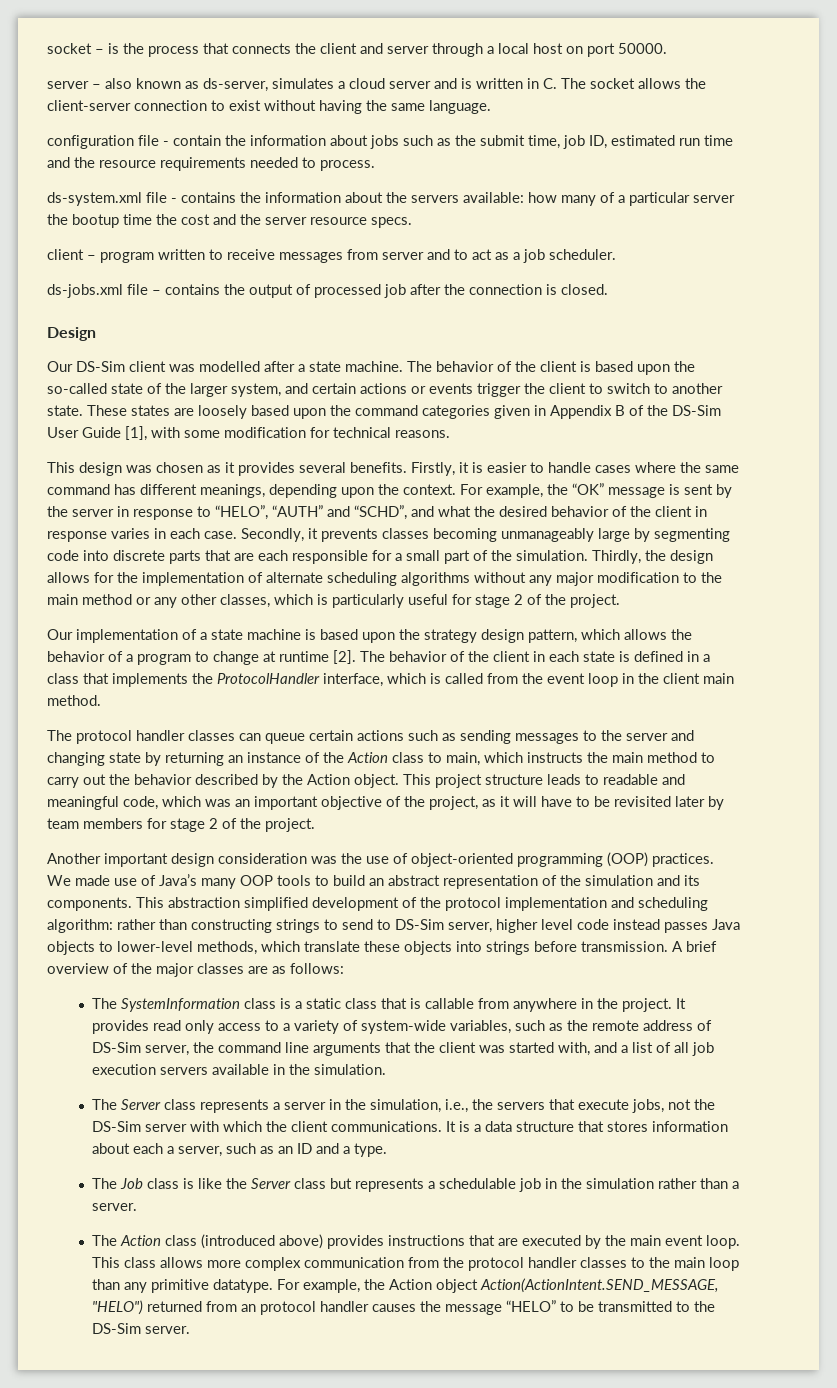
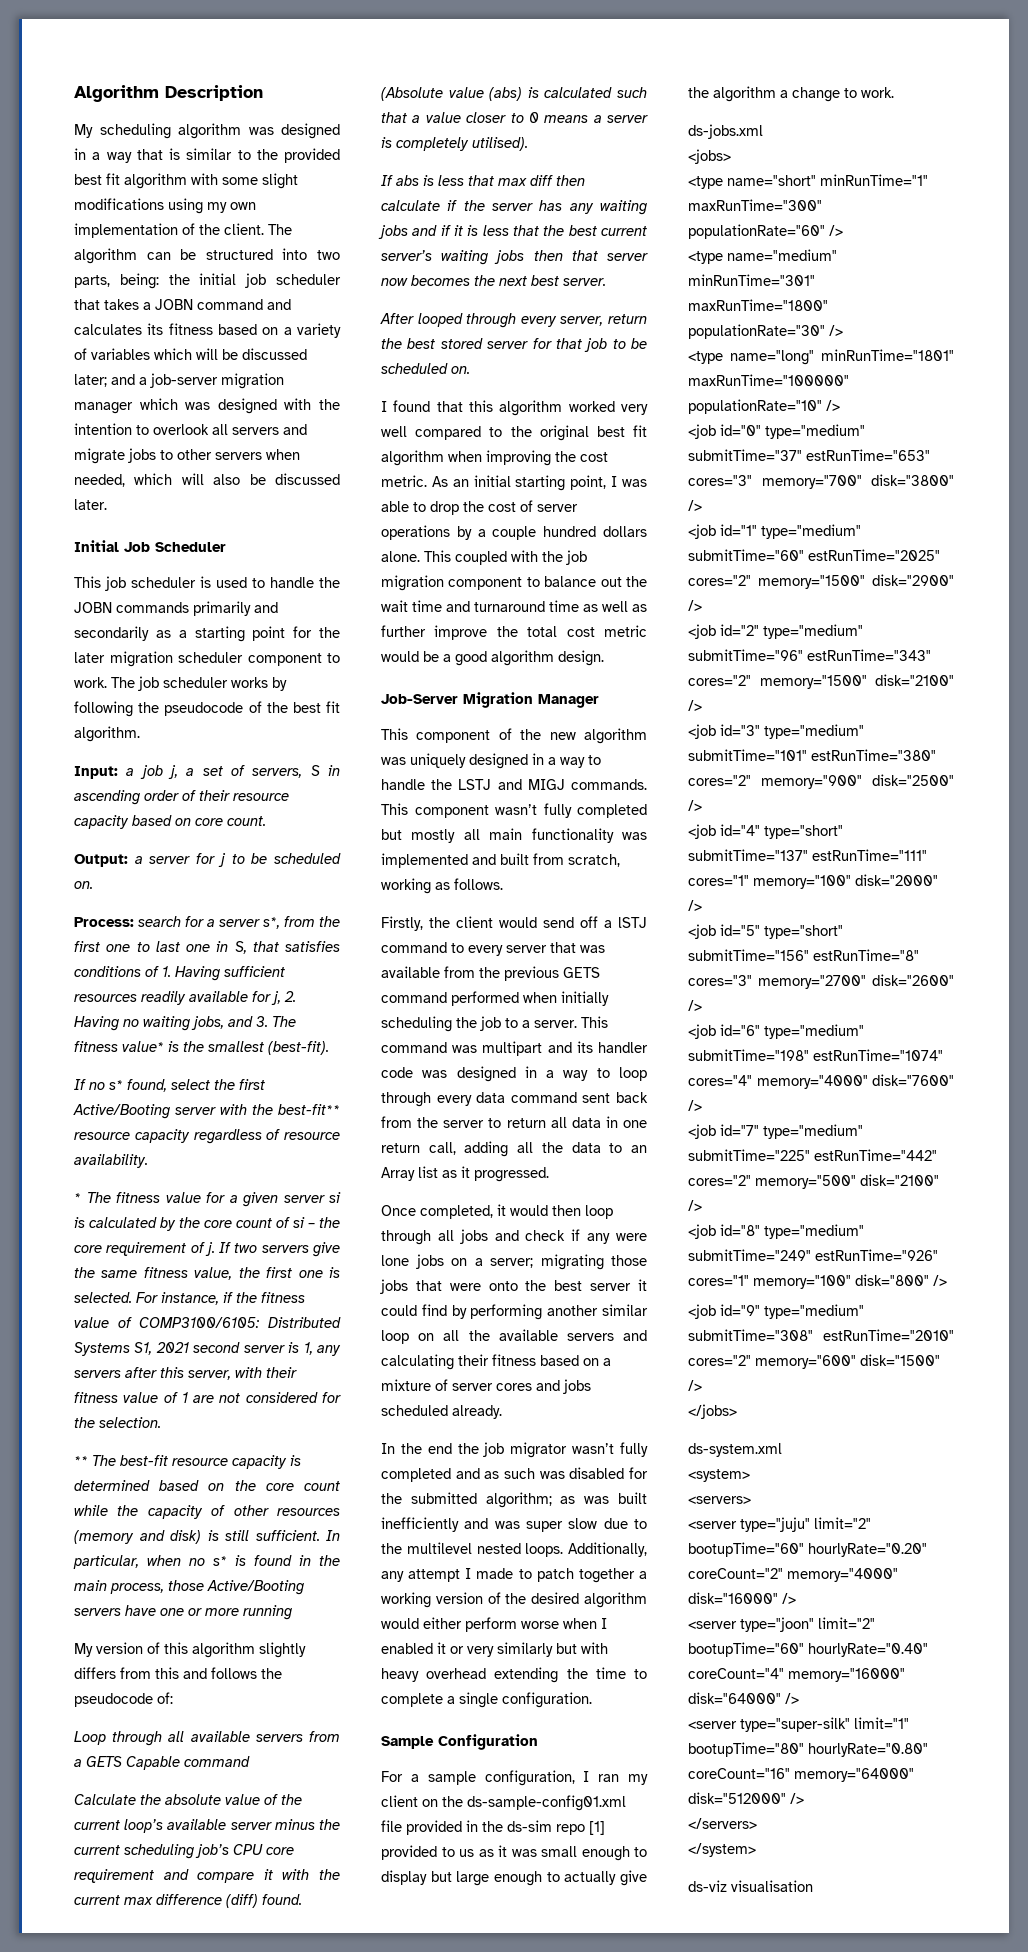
[47,43,667,57] [47,78,706,92] [47,100,491,114] [47,135,733,149] [47,157,375,171] [47,192,735,206] [47,214,412,228] [47,249,616,263] [47,284,608,298] [47,327,96,341] [47,361,695,375] [47,383,723,397] [47,405,721,419] [47,426,450,441] [47,462,739,476] [47,483,732,498] [47,505,707,520] [47,528,730,542] [47,550,713,564] [47,572,722,586] [47,594,620,608] [47,629,692,643] [47,650,710,665] [47,673,734,687] [47,695,101,706] [47,730,694,744] [47,752,715,766] [47,774,685,788] [47,796,724,810] [47,818,315,832] [47,852,714,867] [47,874,700,889] [47,897,708,911] [47,919,740,933] [47,941,717,955] [47,963,344,977] [91,998,686,1012] [91,1020,712,1034] [91,1042,714,1056] [91,1064,386,1075] [91,1099,715,1113] [91,1121,728,1132] [91,1143,387,1157] [91,1178,739,1192] [91,1203,137,1211] [91,1234,740,1249] [91,1257,739,1271] [91,1278,718,1293] [91,1300,715,1315] [91,1323,190,1334] socket – is the process that connects the client and server through a local host on port 50000. // server – also known as ds-server, simulates a cloud server and is written in C. The socket allows the client-server connection to exist without having the same language. // configuration file - contain the information about jobs such as the submit time, job ID, estimated run time and the resource requirements needed to process. // ds-system.xml file - contains the information about the servers available: how many of a particular server the bootup time the cost and the server resource specs. // client – program written to receive messages from server and to act as a job scheduler. // ds-jobs.xml file – contains the output of processed job after the connection is closed. // Design // Our DS-Sim client was modelled after a state machine. The behavior of the client is based upon the so-called state of the larger system, and certain actions or events trigger the client to switch to another state. These states are loosely based upon the command categories given in Appendix B of the DS-Sim User Guide [1], with some modification for technical reasons. // This design was chosen as it provides several benefits. Firstly, it is easier to handle cases where the same command has different meanings, depending upon the context. For example, the “OK” message is sent by the server in response to “HELO”, “AUTH” and “SCHD”, and what the desired behavior of the client in response varies in each case. Secondly, it prevents classes becoming unmanageably large by segmenting code into discrete parts that are each responsible for a small part of the simulation. Thirdly, the design allows for the implementation of alternate scheduling algorithms without any major modification to the main method or any other classes, which is particularly useful for stage 2 of the project. // Our implementation of a state machine is based upon the strategy design pattern, which allows the behavior of a program to change at runtime [2]. The behavior of the client in each state is defined in a class that implements the ProtocolHandler interface, which is called from the event loop in the client main method. // The protocol handler classes can queue certain actions such as sending messages to the server and changing state by returning an instance of the Action class to main, which instructs the main method to carry out the behavior described by the Action object. This project structure leads to readable and meaningful code, which was an important objective of the project, as it will have to be revisited later by team members for stage 2 of the project. // Another important design consideration was the use of object-oriented programming (OOP) practices. We made use of Java’s many OOP tools to build an abstract representation of the simulation and its components. This abstraction simplified development of the protocol implementation and scheduling algorithm: rather than constructing strings to send to DS-Sim server, higher level code instead passes Java objects to lower-level methods, which translate these objects into strings before transmission. A brief overview of the major classes are as follows: // The SystemInformation class is a static class that is callable from anywhere in the project. It provides read only access to a variety of system-wide variables, such as the remote address of DS-Sim server, the command line arguments that the client was started with, and a list of all job execution servers available in the simulation. // The Server class represents a server in the simulation, i.e., the servers that execute jobs, not the DS-Sim server with which the client communications. It is a data structure that stores information about each a server, such as an ID and a type. // The Job class is like the Server class but represents a schedulable job in the simulation rather than a server. // The Action class (introduced above) provides instructions that are executed by the main event loop. This class allows more complex communication from the protocol handler classes to the main loop than any primitive datatype. For example, the Action object Action(ActionIntent.SEND_MESSAGE, "HELO") returned from an protocol handler causes the message “HELO” to be transmitted to the DS-Sim server. -> [74,85,263,102] [74,123,340,139] [74,148,340,163] [74,173,298,189] [74,198,256,214] [74,223,292,238] [74,248,340,264] [74,273,341,289] [74,299,291,310] [74,323,341,338] [74,348,307,360] [74,373,284,389] [74,398,340,414] [74,423,307,435] [74,448,300,464] [74,473,340,487] [74,499,107,510] [74,540,226,552] [74,576,340,591] [74,601,278,616] [74,626,340,642] [74,651,340,667] [74,676,287,691] [74,701,340,717] [74,726,140,742] [74,765,340,779] [74,790,289,805] [74,815,266,829] [74,853,341,867] [74,881,93,889] [74,916,340,929] [74,941,340,954] [74,966,285,981] [74,991,296,1005] [74,1016,296,1031] [74,1041,329,1055] [74,1079,265,1092] [73,1104,340,1119] [74,1129,340,1144] [74,1154,148,1168] [74,1192,341,1207] [74,1217,340,1231] [74,1242,340,1257] [74,1267,340,1280] [74,1292,305,1305] [74,1317,341,1328] [74,1342,341,1356] [74,1367,297,1380] [74,1392,341,1403] [74,1417,161,1428] [74,1455,301,1469] [74,1480,340,1491] [74,1505,340,1519] [74,1530,340,1544] [73,1555,340,1569] [74,1580,304,1595] [74,1605,292,1620] [74,1642,306,1658] [74,1667,282,1679] [74,1692,173,1707] [74,1731,340,1746] [74,1756,250,1770] [74,1794,302,1805] [74,1819,340,1833] [74,1844,294,1859] [74,1869,340,1883] [74,1894,302,1908] [381,87,647,101] [381,112,648,123] [381,137,528,151] [381,175,585,186] [381,200,647,215] [378,225,647,239] [381,250,648,265] [381,275,606,286] [380,313,647,328] [381,338,647,352] [381,363,470,374] [381,400,648,416] [381,425,647,441] [381,450,608,466] [381,475,647,491] [381,500,578,515] [381,525,647,540] [381,550,587,565] [381,575,647,591] [381,600,647,612] [381,625,647,640] [381,650,604,666] [381,692,599,708] [381,728,647,744] [381,753,601,769] [381,779,647,790] [381,803,647,818] [381,828,647,843] [381,853,620,868] [381,878,503,894] [381,916,647,931] [381,942,605,956] [381,966,600,981] [381,991,609,1006] [381,1016,608,1032] [381,1041,648,1056] [381,1066,647,1082] [381,1092,648,1107] [381,1116,647,1128] [381,1141,647,1157] [381,1166,549,1182] [381,1204,613,1219] [381,1229,647,1245] [381,1254,647,1270] [380,1279,647,1294] [381,1304,648,1320] [381,1329,647,1344] [381,1354,611,1370] [381,1379,591,1394] [381,1405,502,1419] [381,1442,648,1458] [381,1467,648,1482] [381,1492,647,1508] [381,1517,647,1532] [381,1542,647,1557] [381,1568,647,1583] [381,1592,647,1608] [381,1617,607,1632] [381,1642,608,1657] [381,1667,647,1683] [381,1692,592,1708] [381,1734,538,1750] [381,1770,648,1786] [381,1795,626,1811] [381,1820,605,1835] [381,1845,647,1861] [381,1870,647,1886] [688,86,894,102] [688,124,763,139] [688,149,731,164] [688,174,928,189] [688,199,822,211] [688,224,843,239] [688,249,837,264] [688,274,815,286] [688,299,828,311] [688,324,843,339] [688,349,954,365] [688,374,849,386] [688,399,840,414] [688,424,865,439] [688,449,930,461] [688,474,954,489] [688,500,702,511] [688,524,861,539] [688,549,940,561] [688,574,954,589] [688,600,702,611] [688,624,863,639] [688,649,931,661] [688,674,954,689] [688,700,702,711] [688,724,864,739] [688,749,936,761] [688,774,954,789] [688,800,702,811] [688,824,843,839] [688,849,927,861] [688,874,938,889] [688,900,702,911] [688,924,843,939] [688,949,919,961] [688,974,954,989] [688,1000,702,1011] [688,1024,864,1039] [688,1049,943,1061] [688,1074,954,1089] [688,1100,702,1111] [688,1124,863,1139] [688,1149,937,1161] [688,1174,939,1189] [688,1200,702,1211] [688,1224,864,1239] [688,1249,938,1261] [688,1274,947,1289] [688,1304,864,1319] [688,1329,954,1341] [688,1354,940,1369] [688,1380,702,1391] [688,1404,737,1419] [688,1443,782,1457] [688,1469,750,1482] [688,1496,751,1504] [688,1517,871,1532] [688,1542,927,1557] [688,1568,898,1582] [688,1592,796,1604] [688,1617,875,1632] [688,1642,928,1657] [688,1668,905,1682] [688,1692,799,1704] [688,1717,909,1732] [688,1742,928,1757] [688,1768,914,1782] [688,1792,804,1804] [688,1818,757,1829] [688,1843,756,1857] [688,1880,813,1892] Algorithm Description // My scheduling algorithm was designed in a way that is similar to the provided best fit algorithm with some slight modifications using my own implementation of the client. The algorithm can be structured into two parts, being: the initial job scheduler that takes a JOBN command and calculates its fitness based on a variety of variables which will be discussed later; and a job-server migration manager which was designed with the intention to overlook all servers and migrate jobs to other servers when needed, which will also be discussed later. // Initial Job Scheduler // This job scheduler is used to handle the JOBN commands primarily and secondarily as a starting point for the later migration scheduler component to work. The job scheduler works by following the pseudocode of the best fit algorithm. // Input: a job j, a set of servers, S in ascending order of their resource capacity based on core count. // Output: a server for j to be scheduled on. // Process: search for a server s*, from the first one to last one in S, that satisfies conditions of 1. Having sufficient resources readily available for j, 2. Having no waiting jobs, and 3. The fitness value* is the smallest (best-fit). // If no s* found, select the first Active/Booting server with the best-fit** resource capacity regardless of resource availability. // * The fitness value for a given server si is calculated by the core count of si – the core requirement of j. If two servers give the same fitness value, the first one is selected. For instance, if the fitness value of COMP3100/6105: Distributed Systems S1, 2021 second server is 1, any servers after this server, with their fitness value of 1 are not considered for the selection. // ** The best-fit resource capacity is determined based on the core count while the capacity of other resources (memory and disk) is still sufficient. In particular, when no s* is found in the main process, those Active/Booting servers have one or more running // My version of this algorithm slightly differs from this and follows the pseudocode of: // Loop through all available servers from a GETS Capable command // Calculate the absolute value of the current loop’s available server minus the current scheduling job’s CPU core requirement and compare it with the current max difference (diff) found. (Absolute value (abs) is calculated such that a value closer to 0 means a server is completely utilised). // If abs is less that max diff then calculate if the server has any waiting jobs and if it is less that the best current server’s waiting jobs then that server now becomes the next best server. // After looped through every server, return the best stored server for that job to be scheduled on. // I found that this algorithm worked very well compared to the original best fit algorithm when improving the cost metric. As an initial starting point, I was able to drop the cost of server operations by a couple hundred dollars alone. This coupled with the job migration component to balance out the wait time and turnaround time as well as further improve the total cost metric would be a good algorithm design. // Job-Server Migration Manager // This component of the new algorithm was uniquely designed in a way to handle the LSTJ and MIGJ commands. This component wasn’t fully completed but mostly all main functionality was implemented and built from scratch, working as follows. // Firstly, the client would send off a lSTJ command to every server that was available from the previous GETS command performed when initially scheduling the job to a server. This command was multipart and its handler code was designed in a way to loop through every data command sent back from the server to return all data in one return call, adding all the data to an Array list as it progressed. // Once completed, it would then loop through all jobs and check if any were lone jobs on a server; migrating those jobs that were onto the best server it could find by performing another similar loop on all the available servers and calculating their fitness based on a mixture of server cores and jobs scheduled already. // In the end the job migrator wasn’t fully completed and as such was disabled for the submitted algorithm; as was built inefficiently and was super slow due to the multilevel nested loops. Additionally, any attempt I made to patch together a working version of the desired algorithm would either perform worse when I enabled it or very similarly but with heavy overhead extending the time to complete a single configuration. // Sample Configuration // For a sample configuration, I ran my client on the ds-sample-config01.xml file provided in the ds-sim repo [1] provided to us as it was small enough to display but large enough to actually give the algorithm a change to work. // ds-jobs.xml // <jobs> // <type name="short" minRunTime="1" maxRunTime="300" populationRate="60" /> // <type name="medium" minRunTime="301" maxRunTime="1800" populationRate="30" /> // <type name="long" minRunTime="1801" maxRunTime="100000" populationRate="10" /> // <job id="0" type="medium" submitTime="37" estRunTime="653" cores="3" memory="700" disk="3800" /> // <job id="1" type="medium" submitTime="60" estRunTime="2025" cores="2" memory="1500" disk="2900" /> // <job id="2" type="medium" submitTime="96" estRunTime="343" cores="2" memory="1500" disk="2100" /> // <job id="3" type="medium" submitTime="101" estRunTime="380" cores="2" memory="900" disk="2500" /> // <job id="4" type="short" submitTime="137" estRunTime="111" cores="1" memory="100" disk="2000" /> // <job id="5" type="short" submitTime="156" estRunTime="8" cores="3" memory="2700" disk="2600" /> // <job id="6" type="medium" submitTime="198" estRunTime="1074" cores="4" memory="4000" disk="7600" /> // <job id="7" type="medium" submitTime="225" estRunTime="442" cores="2" memory="500" disk="2100" /> // <job id="8" type="medium" submitTime="249" estRunTime="926" cores="1" memory="100" disk="800" /> // <job id="9" type="medium" submitTime="308" estRunTime="2010" cores="2" memory="600" disk="1500" /> // </jobs> // ds-system.xml // <system> // <servers> // <server type="juju" limit="2" bootupTime="60" hourlyRate="0.20" coreCount="2" memory="4000" disk="16000" /> // <server type="joon" limit="2" bootupTime="60" hourlyRate="0.40" coreCount="4" memory="16000" disk="64000" /> // <server type="super-silk" limit="1" bootupTime="80" hourlyRate="0.80" coreCount="16" memory="64000" disk="512000" /> // </servers> // </system> // ds-viz visualisation

